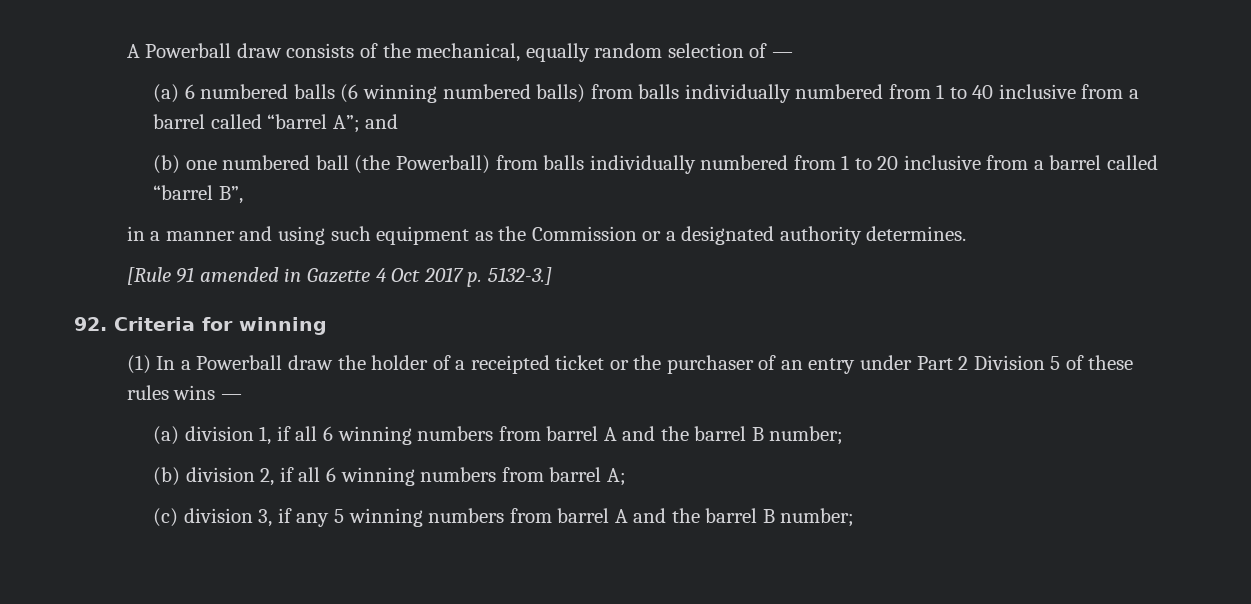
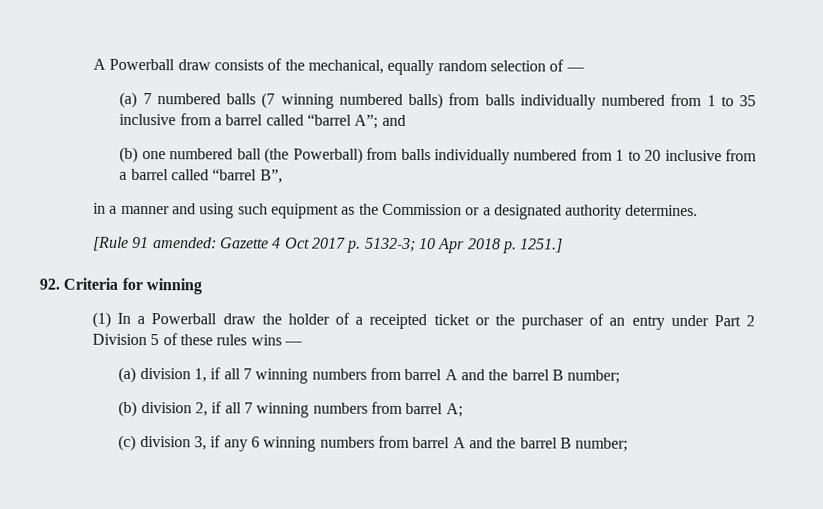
[184,84,195,99] 6 -> [142,93,152,105] 7
[340,84,359,103] (6 -> [261,92,276,109] (7
[972,85,994,99] 40 -> [738,95,756,107] 35
[199,267,302,282] amended in -> [152,237,217,249] amended:
[487,267,552,285] 5132-3.] -> [364,237,564,254] 5132-3; 10 Apr 2018 p. 1251.]
[322,426,333,441] 6 -> [243,368,253,380] 7
[325,467,336,482] 6 -> [244,402,254,414] 7
[333,509,344,523] 5 -> [251,436,261,448] 6

